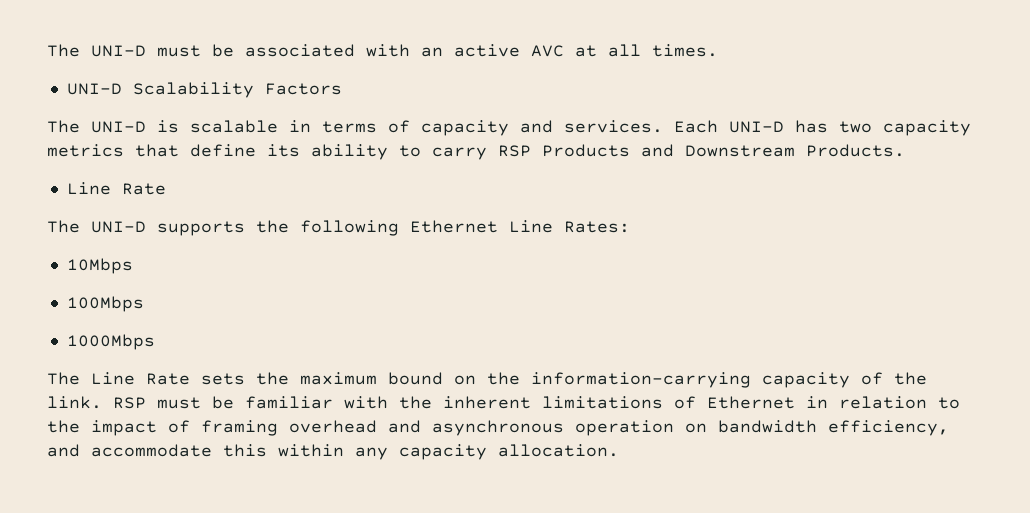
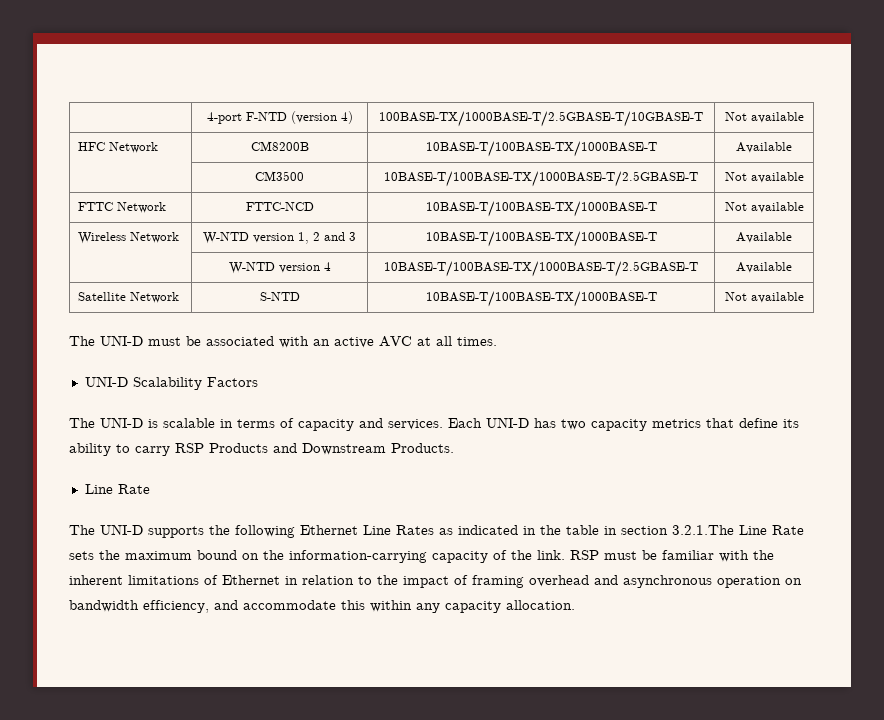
(47, 50) none -> [206,111,353,124] [379,111,703,127] [724,112,804,123] [78,142,159,153] [250,141,309,151] [425,141,657,157] [736,142,792,153] [254,171,304,181] [384,171,698,187] [724,172,804,183] [78,202,167,213] [245,202,314,211] [425,201,657,217] [724,202,804,213] [78,232,180,244] [203,232,356,244] [425,231,657,247] [736,232,792,243] [228,262,331,274] [384,261,698,277] [736,262,792,273] [78,292,180,303] [259,292,300,301] [425,291,657,307] [724,292,804,303] | 4-port F-NTD (version 4) | 100BASE-TX/1000BASE-T/2.5GBASE-T/10GBASE-T | Not available // HFC Network | CM8200B | 10BASE-T/100BASE-TX/1000BASE-T | Available // | CM3500 | 10BASE-T/100BASE-TX/1000BASE-T/2.5GBASE-T | Not available // FTTC Network | FTTC-NCD | 10BASE-T/100BASE-TX/1000BASE-T | Not available // Wireless Network | W-NTD version 1, 2 and 3 | 10BASE-T/100BASE-TX/1000BASE-T | Available // | W-NTD version 4 | 10BASE-T/100BASE-TX/1000BASE-T/2.5GBASE-T | Available // Satellite Network | S-NTD | 10BASE-T/100BASE-TX/1000BASE-T | Not available //
[564,221,630,233] [66,258,133,274] [66,296,144,312] [66,334,155,350] [47,372,80,385] Rates: // 10Mbps // 100Mbps // 1000Mbps // The -> [396,525,734,535] Rates as indicated in the table in section 3.2.1.The

